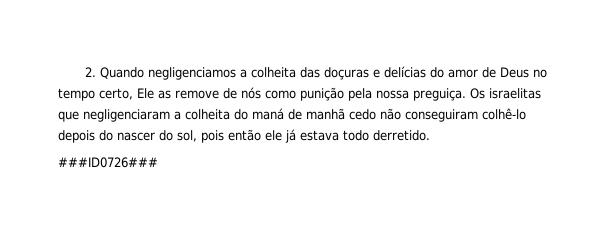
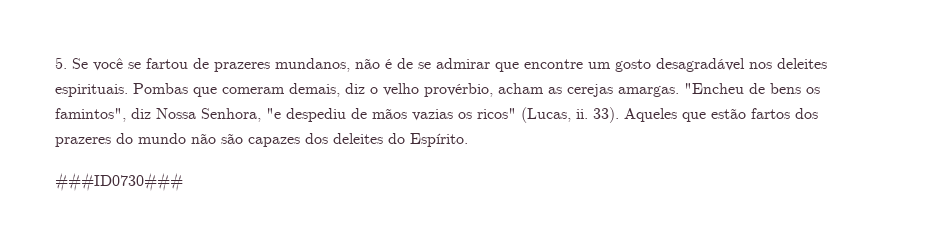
[85,66,548,80] [58,87,541,101] [58,108,526,122] [58,129,430,143] [58,157,158,168] 2. Quando negligenciamos a colheita das doçuras e delícias do amor de Deus no tempo certo, Ele as remove de nós como punição pela nossa preguiça. Os israelitas que negligenciaram a colheita do maná de manhã cedo não conseguiram colhê-lo depois do nascer do sol, pois então ele já estava todo derretido. // ###ID0726### -> [55,57,827,72] [55,83,820,97] [55,107,818,123] [55,133,468,147] [55,172,183,192] 5. Se você se fartou de prazeres mundanos, não é de se admirar que encontre um gosto desagradável nos deleites espirituais. Pombas que comeram demais, diz o velho provérbio, acham as cerejas amargas. "Encheu de bens os famintos", diz Nossa Senhora, "e despediu de mãos vazias os ricos" (Lucas, ii. 33). Aqueles que estão fartos dos prazeres do mundo não são capazes dos deleites do Espírito. // ###ID0730###

